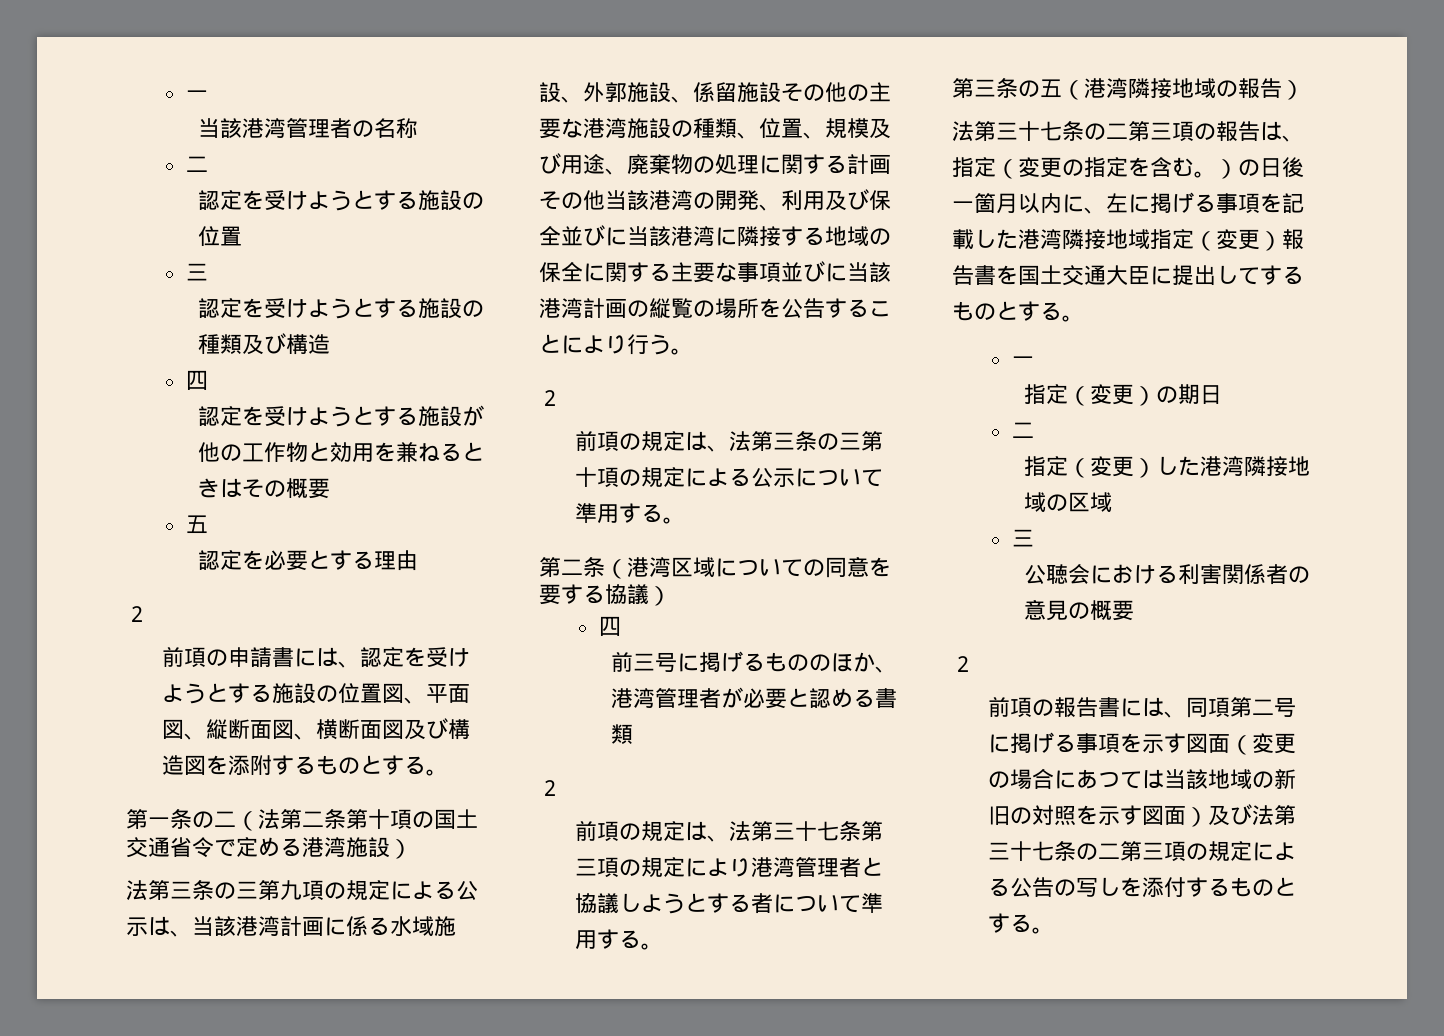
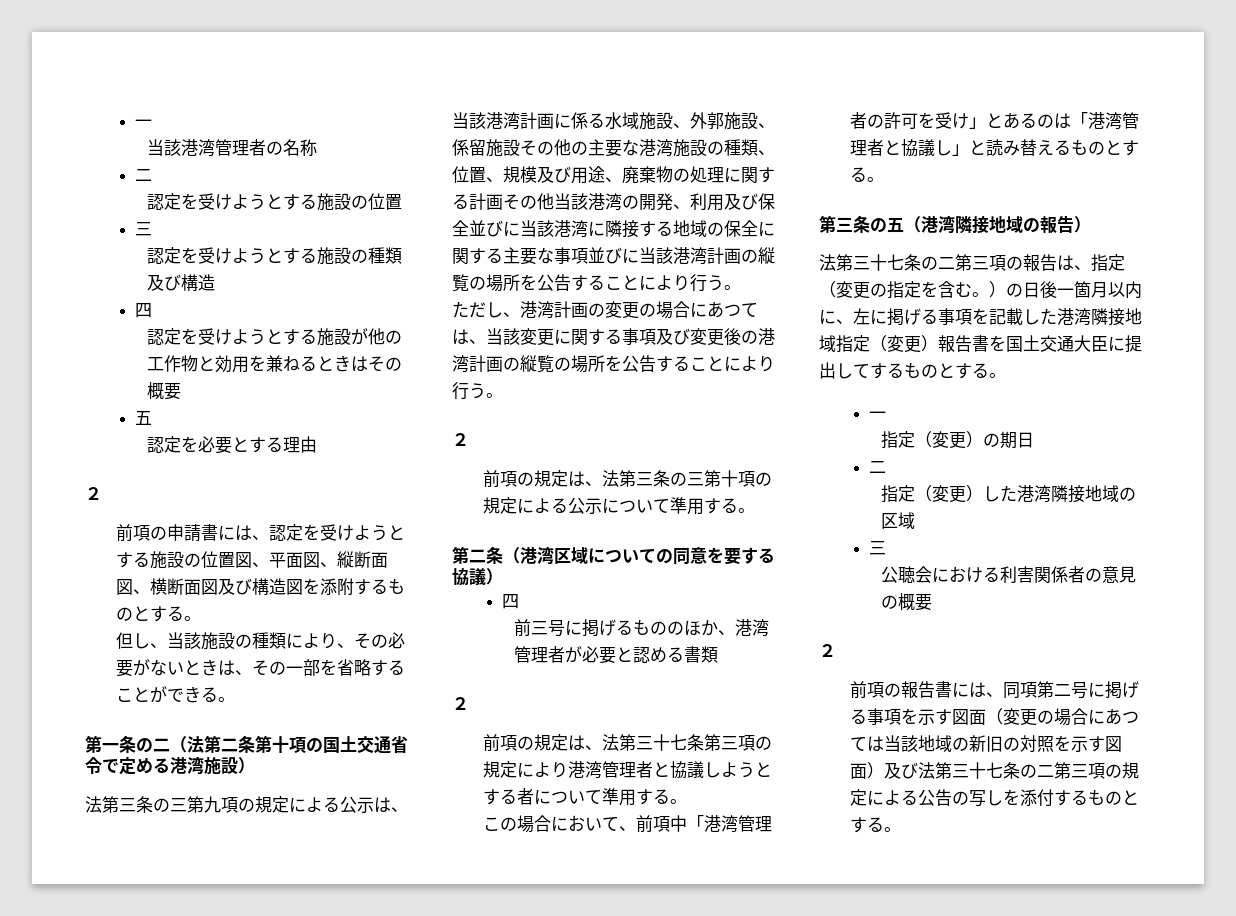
(449, 772) none -> [116,632,406,650] [116,659,406,677] [116,686,236,703] // 但し、当該施設の種類により、その必要がないときは、その一部を省略することができる。
(693, 351) none -> [452,301,758,319] [452,328,775,346] [452,355,775,373] [452,382,503,400] // ただし、港湾計画の変更の場合にあつては、当該変更に関する事項及び変更後の港湾計画の縦覧の場所を公告することにより行う。
(664, 946) none -> [483,815,773,833] [850,112,1140,130] [850,139,1140,157] [850,167,885,182] // この場合において、前項中「港湾管理者の許可を受け」とあるのは「港湾管理者と協議し」と読み替えるものとする。

